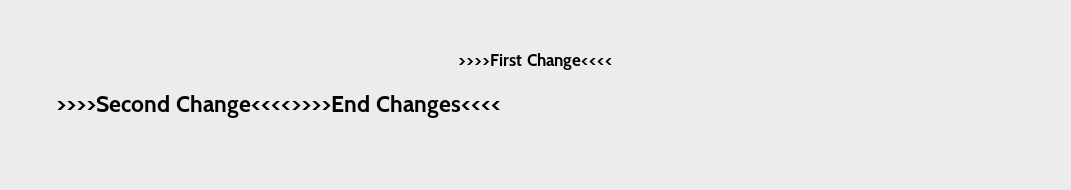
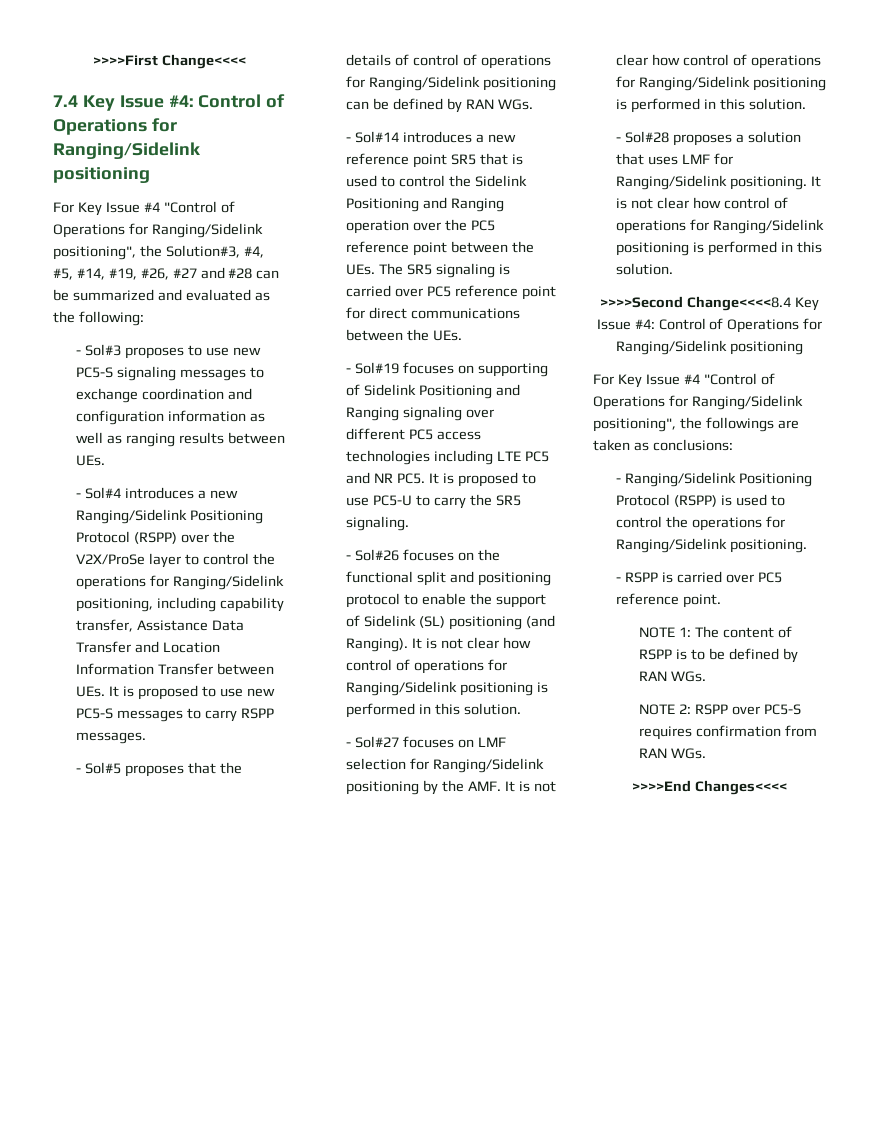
[56,95,371,118] >>>>Second Change<<<<>>>>End -> [53,94,286,111] [53,118,177,135] [53,142,200,159] [53,167,150,183] [53,201,235,216] [53,223,263,238] [53,245,264,260] [53,267,280,280] [53,289,270,301] [53,311,144,326] [76,344,261,359] [76,366,264,381] [76,388,252,403] [76,410,265,425] [76,432,285,447] [76,455,106,466] [76,487,238,499] [76,509,264,524] [76,531,235,544] [76,553,275,568] [76,575,284,590] [76,597,284,612] [76,619,244,632] [76,641,220,653] [76,663,274,675] [76,685,275,700] [76,708,274,722] [76,732,147,744] [76,762,242,777] [346,54,551,69] [346,76,556,91] [346,98,533,113] [346,131,516,143] [346,153,523,168] [346,175,527,187] [346,197,504,212] [346,219,495,234] [346,241,534,256] [346,263,510,278] [346,285,556,300] [346,307,520,319] [346,329,462,341] [346,362,548,377] [346,384,520,399] [346,406,494,421] [346,428,481,440] [346,450,549,465] [346,472,536,487] [346,494,521,509] [346,516,410,531] [346,549,500,561] [346,571,551,586] [346,593,546,608] [346,615,555,630] [346,637,531,652] [346,659,507,674] [346,681,548,696] [346,703,521,718] [346,736,506,748] [346,758,544,773] [346,780,556,795] [616,54,821,69] [616,76,826,91] [616,98,806,113] [616,131,801,146] [616,153,733,165] [616,175,821,190] [616,197,788,209] [616,219,824,234] [616,241,822,256] [616,263,674,275] [600,296,819,311] [596,318,823,333] [616,340,803,355] [593,373,775,388] [593,395,803,410] [593,417,799,432] [593,439,733,451] [616,472,812,487] [616,494,785,507] [616,516,785,531] [616,538,808,553] [616,571,782,583] [616,593,722,608] [639,626,792,638] [639,648,798,663] [639,671,707,682] [639,704,801,715] [639,725,818,740] [639,748,707,759] [632,780,692,792] 7.4 Key Issue #4: Control of Operations for Ranging/Sidelink positioning // For Key Issue #4 "Control of Operations for Ranging/Sidelink positioning", the Solution#3, #4, #5, #14, #19, #26, #27 and #28 can be summarized and evaluated as the following: // - Sol#3 proposes to use new PC5-S signaling messages to exchange coordination and configuration information as well as ranging results between UEs. // - Sol#4 introduces a new Ranging/Sidelink Positioning Protocol (RSPP) over the V2X/ProSe layer to control the operations for Ranging/Sidelink positioning, including capability transfer, Assistance Data Transfer and Location Information Transfer between UEs. It is proposed to use new PC5-S messages to carry RSPP messages. // - Sol#5 proposes that the details of control of operations for Ranging/Sidelink positioning can be defined by RAN WGs. // - Sol#14 introduces a new reference point SR5 that is used to control the Sidelink Positioning and Ranging operation over the PC5 reference point between the UEs. The SR5 signaling is carried over PC5 reference point for direct communications between the UEs. // - Sol#19 focuses on supporting of Sidelink Positioning and Ranging signaling over different PC5 access technologies including LTE PC5 and NR PC5. It is proposed to use PC5-U to carry the SR5 signaling. // - Sol#26 focuses on the functional split and positioning protocol to enable the support of Sidelink (SL) positioning (and Ranging). It is not clear how control of operations for Ranging/Sidelink positioning is performed in this solution. // - Sol#27 focuses on LMF selection for Ranging/Sidelink positioning by the AMF. It is not clear how control of operations for Ranging/Sidelink positioning is performed in this solution. // - Sol#28 proposes a solution that uses LMF for Ranging/Sidelink positioning. It is not clear how control of operations for Ranging/Sidelink positioning is performed in this solution. // >>>>Second Change<<<<8.4 Key Issue #4: Control of Operations for Ranging/Sidelink positioning // For Key Issue #4 "Control of Operations for Ranging/Sidelink positioning", the followings are taken as conclusions: // - Ranging/Sidelink Positioning Protocol (RSPP) is used to control the operations for Ranging/Sidelink positioning. // - RSPP is carried over PC5 reference point. // NOTE 1: The content of RSPP is to be defined by RAN WGs. // NOTE 2: RSPP over PC5-S requires confirmation from RAN WGs. // >>>>End

